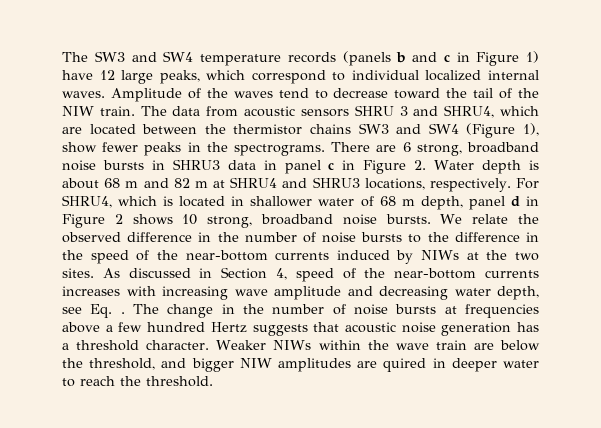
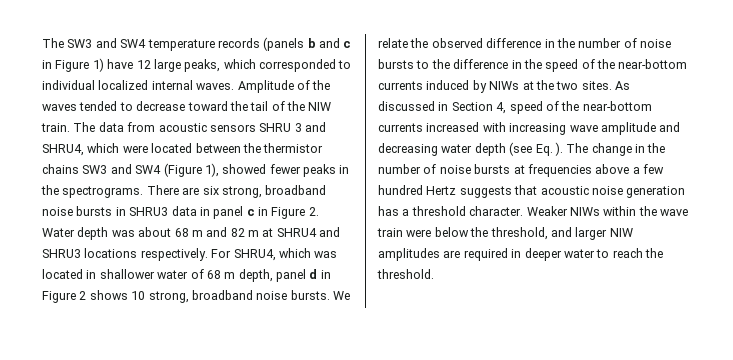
[251,70,326,84] correspond -> [259,59,336,72] corresponded
[278,88,309,98] tend -> [79,101,118,111] tended
[62,127,82,134] are -> [122,145,148,153] were
[62,142,97,153] show -> [222,164,267,174] showed
[402,142,411,152] 6 -> [202,186,219,195] six
[529,160,540,170] is -> [111,230,135,237] was
[364,178,425,190] locations, -> [84,248,138,258] locations
[163,196,174,206] is -> [314,251,338,258] was
[62,286,120,296] increases -> [426,122,480,132] increased
[497,286,539,300] [62,304,125,318] depth, see Eq. . -> [474,142,563,156] depth (see Eq. ).
[473,343,494,350] are -> [406,229,432,237] were
[191,358,234,372] bigger -> [575,227,608,240] larger
[383,358,427,372] quired -> [463,248,508,261] required

